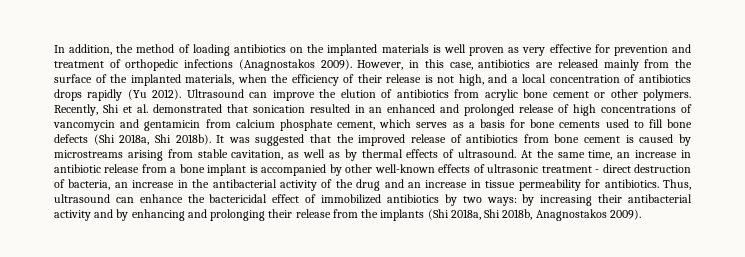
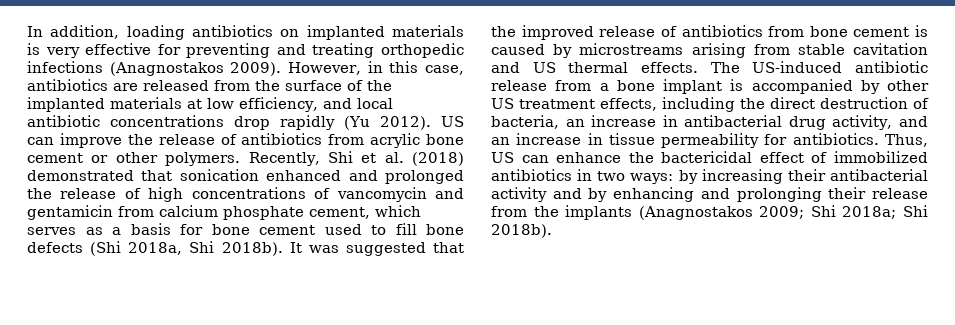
[116,44,190,53] the method of -> (120, 32) none
[307,44,325,53] the -> (300, 33) none
[443,44,691,56] [54,59,121,68] well proven as very effective for prevention and treatment of -> [45,43,375,58] very effective for preventing and treating
[603,59,639,71] mainly -> (209, 85) none
[185,74,691,86] [54,89,82,101] materials, when the efficiency of their release is not high, and a local concentration of antibiotics drops -> [110,97,393,112] [27,115,271,130] materials at low efficiency, and local antibiotic concentrations drop
[186,89,244,98] Ultrasound -> [441,116,465,127] US
[340,89,376,98] elution -> [158,134,215,145] release
(148, 108) none -> [412,152,464,166] (2018)
[309,104,383,113] resulted in an -> (259, 175) none
(515, 110) none -> [27,188,52,199] the
[559,121,601,128] cements -> [259,225,315,235] cement
[231,149,692,161] cavitation, as well as by thermal effects of ultrasound. At the same time, an increase in -> [853,43,928,55] [491,61,843,73] cavitation and US thermal effects. The US-induced
[374,164,600,173] well-known effects of ultrasonic treatment - -> [491,97,765,112] US treatment effects, including the
[192,179,381,191] the antibacterial activity of the drug -> [684,115,893,130] antibacterial drug activity,
[54,194,110,203] ultrasound -> [491,152,514,163] US
[444,194,457,206] by -> [577,169,593,181] in
[427,209,641,221] (Shi 2018a, Shi 2018b, Anagnostakos 2009). -> [638,205,928,220] [491,224,552,238] (Anagnostakos 2009; Shi 2018a; Shi 2018b).

